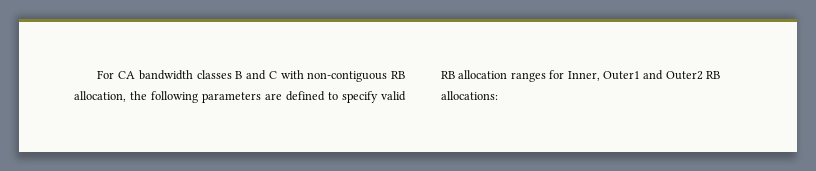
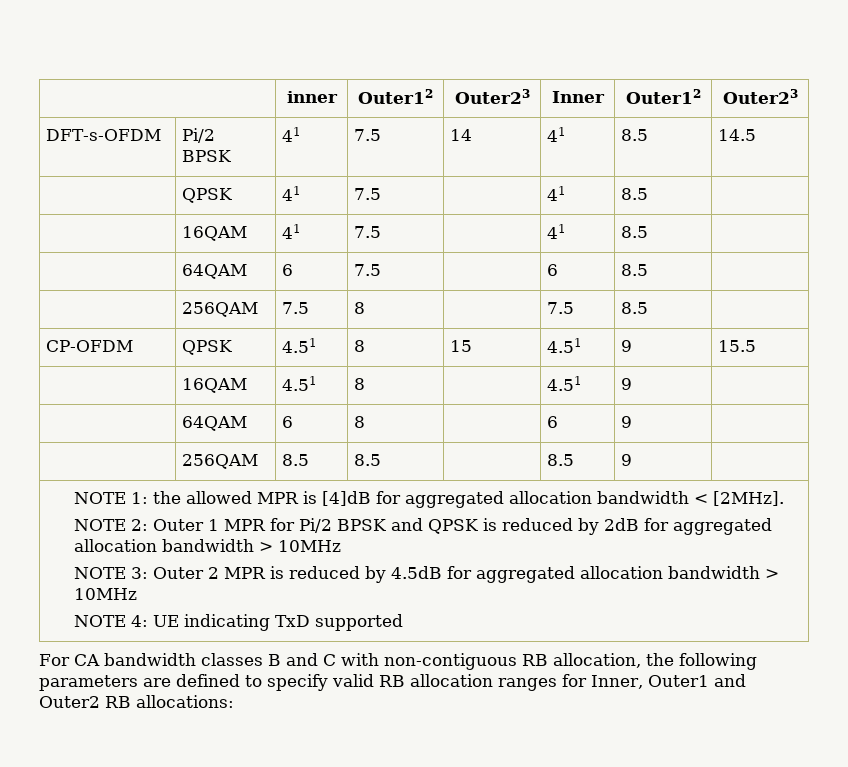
(97, 74) none -> [286,91,338,103] [358,89,433,104] [454,89,530,104] [551,91,605,103] [625,89,701,104] [722,89,798,104] [46,129,162,141] [182,128,216,143] [182,150,232,162] [282,127,302,142] [354,129,382,141] [450,129,473,141] [547,127,567,142] [621,129,649,141] [718,129,757,141] [182,188,233,203] [282,186,302,201] [354,188,382,200] [547,186,567,201] [621,188,649,200] [182,226,248,241] [282,224,302,239] [354,226,382,238] [547,224,567,239] [621,226,649,238] [182,264,248,279] [282,264,294,276] [354,264,382,276] [547,264,559,276] [621,264,649,276] [182,302,259,317] [282,302,310,314] [354,302,366,314] [547,302,575,314] [621,302,649,314] [46,340,134,352] [182,340,233,355] [282,338,318,353] [354,340,366,352] [450,340,473,352] [547,338,583,353] [621,340,633,352] [718,340,757,352] [182,378,248,393] [282,376,318,391] [354,378,366,390] [547,376,583,391] [621,378,633,390] [182,416,248,431] [282,416,294,428] [354,416,366,428] [547,416,559,428] [621,416,633,428] [182,454,259,469] [282,454,310,466] [354,454,382,466] [547,454,575,466] [621,454,633,466] [74,491,785,508] [74,518,773,535] [74,539,342,552] [74,566,780,583] [74,588,138,600] [74,614,404,631] | inner | Outer12 | Outer23 | Inner | Outer12 | Outer23 // DFT-s-OFDM | Pi/2 BPSK | 41 | 7.5 | 14 | 41 | 8.5 | 14.5 // | QPSK | 41 | 7.5 | | 41 | 8.5 | // | 16QAM | 41 | 7.5 | | 41 | 8.5 | // | 64QAM | 6 | 7.5 | | 6 | 8.5 | // | 256QAM | 7.5 | 8 | | 7.5 | 8.5 | // CP-OFDM | QPSK | 4.51 | 8 | 15 | 4.51 | 9 | 15.5 // | 16QAM | 4.51 | 8 | | 4.51 | 9 | // | 64QAM | 6 | 8 | | 6 | 9 | // | 256QAM | 8.5 | 8.5 | | 8.5 | 9 | // NOTE 1: the allowed MPR is [4]dB for aggregated allocation bandwidth < [2MHz]. // NOTE 2: Outer 1 MPR for Pi/2 BPSK and QPSK is reduced by 2dB for aggregated allocation bandwidth > 10MHz // NOTE 3: Outer 2 MPR is reduced by 4.5dB for aggregated allocation bandwidth > 10MHz // NOTE 4: UE indicating TxD supported //

